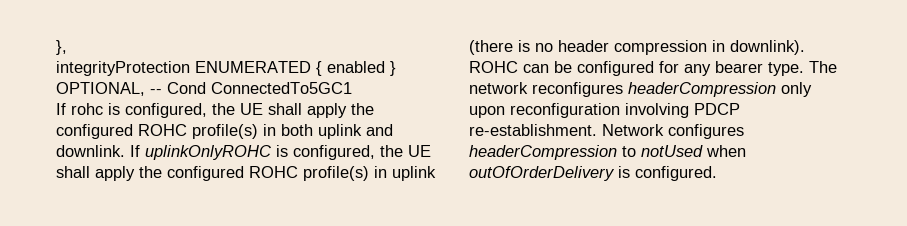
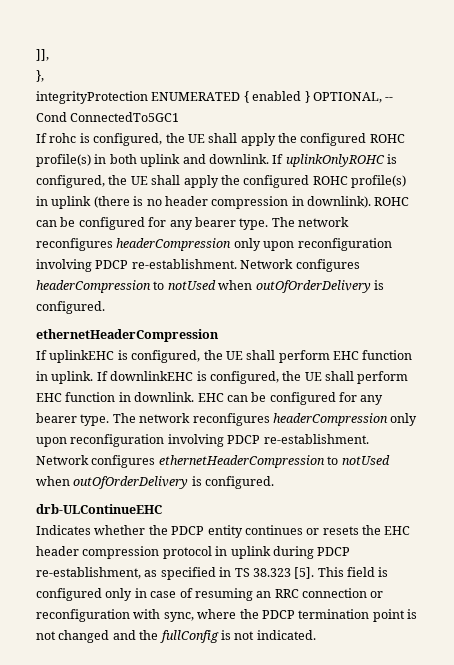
(56, 47) none -> [36,49,49,61] ]], //
(717, 173) none -> [36,329,219,342] [36,350,413,363] [36,371,409,384] [36,392,384,405] [36,413,418,426] [36,434,369,447] [36,455,390,468] [36,476,275,489] [36,504,162,514] [36,525,411,538] [36,546,351,559] [36,567,389,580] [36,588,384,601] [36,609,417,622] [36,630,316,643] // ethernetHeaderCompression // If uplinkEHC is configured, the UE shall perform EHC function in uplink. If downlinkEHC is configured, the UE shall perform EHC function in downlink. EHC can be configured for any bearer type. The network reconfigures headerCompression only upon reconfiguration involving PDCP re-establishment. Network configures ethernetHeaderCompression to notUsed when outOfOrderDelivery is configured. // drb-ULContinueEHC // Indicates whether the PDCP entity continues or resets the EHC header compression protocol in uplink during PDCP re-establishment, as specified in TS 38.323 [5]. This field is configured only in case of resuming an RRC connection or reconfiguration with sync, where the PDCP termination point is not changed and the fullConfig is not indicated.

